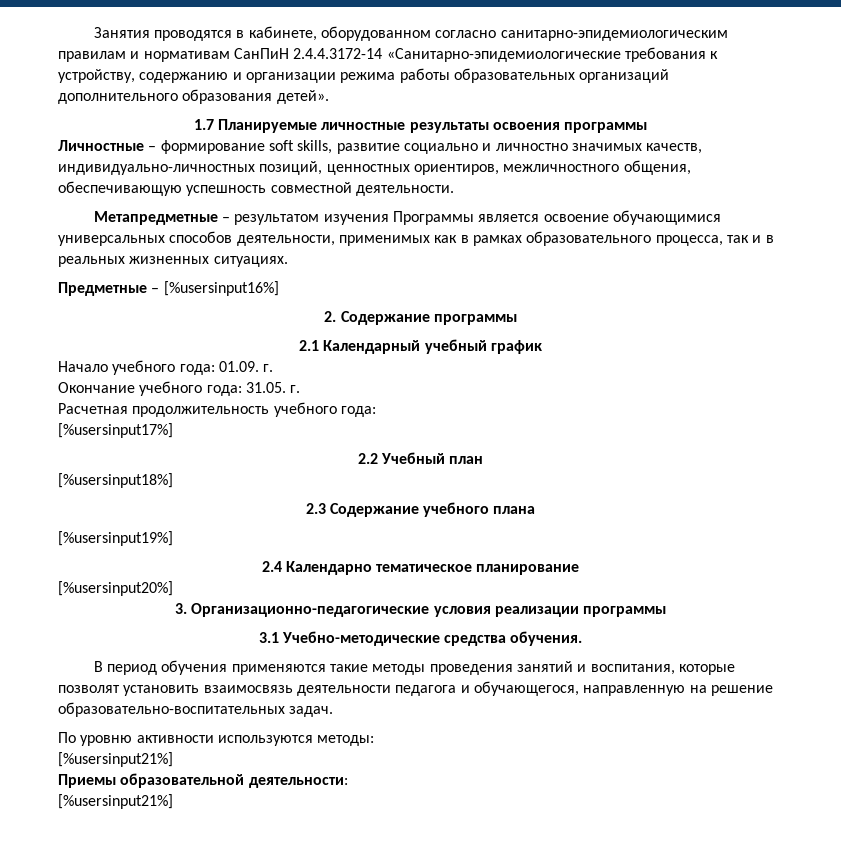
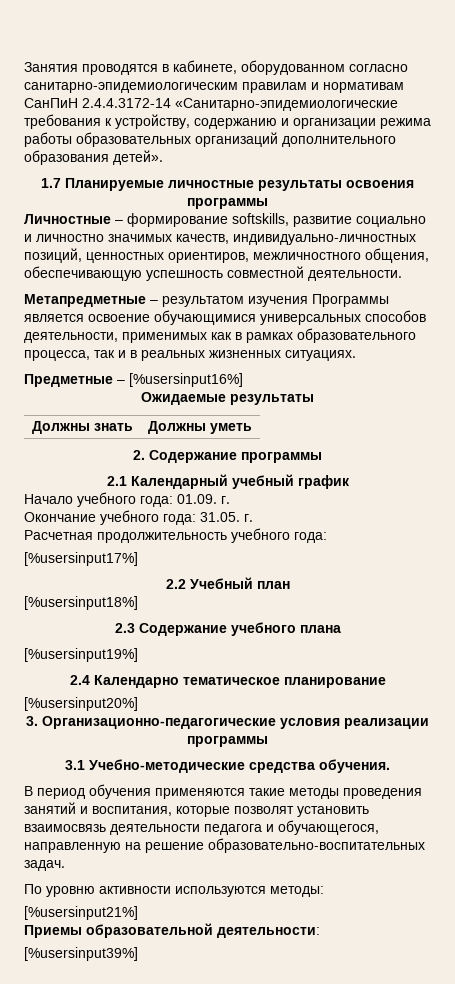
[268,140,333,154] soft skills, -> [232,213,289,226] softskills,
(279, 288) none -> [141,392,314,405] [32,421,133,434] [148,421,252,434] // Ожидаемые результаты // Должны знать | Должны уметь
[58,794,173,809] [%usersinput21%] -> [24,947,138,961] [%usersinput39%]

